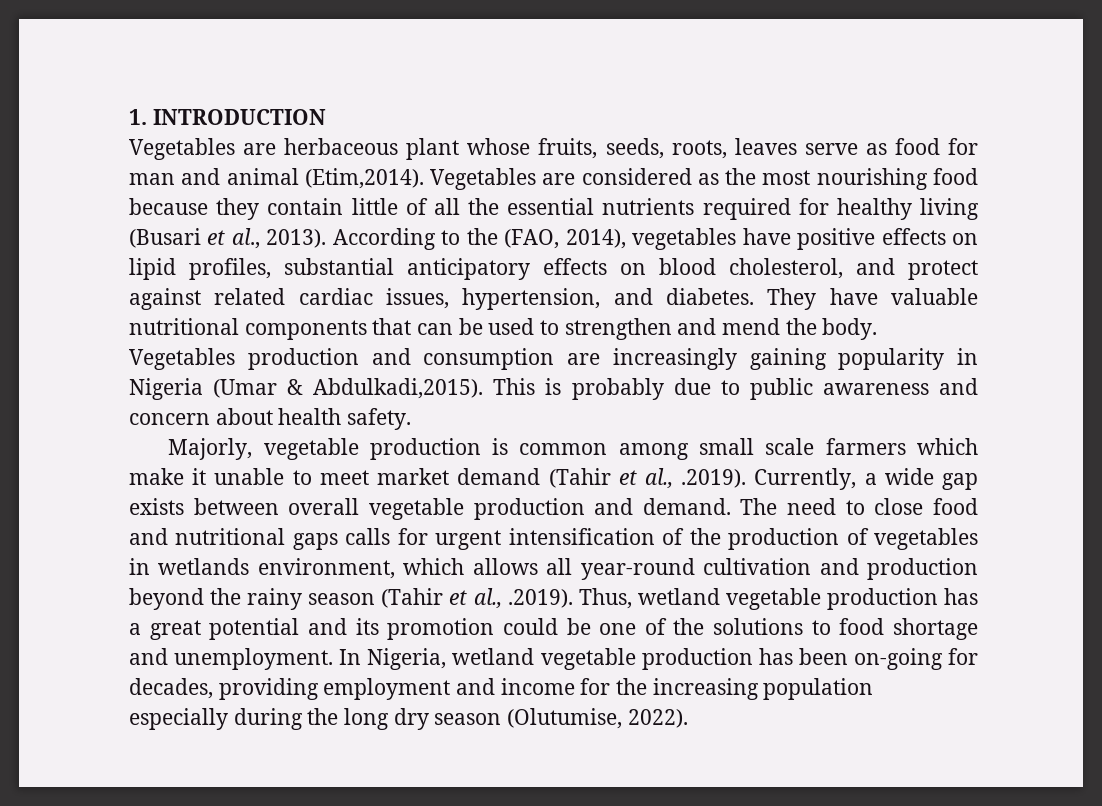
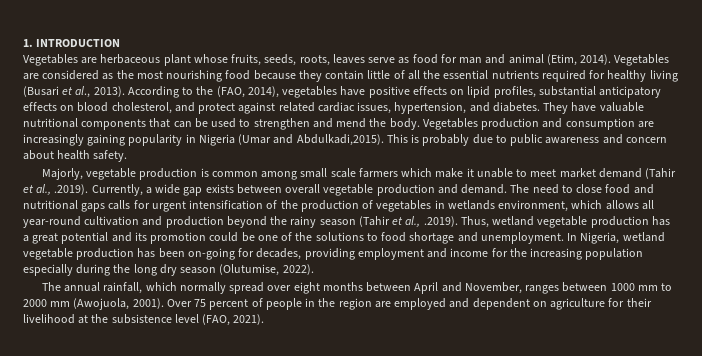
[304,168,424,189] (Etim,2014). -> [546,54,612,66] (Etim, 2014).
[287,379,304,395] & -> [273,134,294,144] and
(688, 718) none -> [42,282,673,294] [23,298,652,310] [23,314,265,326] // The annual rainfall, which normally spread over eight months between April and November, ranges between 1000 mm to 2000 mm (Awojuola, 2001). Over 75 percent of people in the region are employed and dependent on agriculture for their livelihood at the subsistence level (FAO, 2021).

